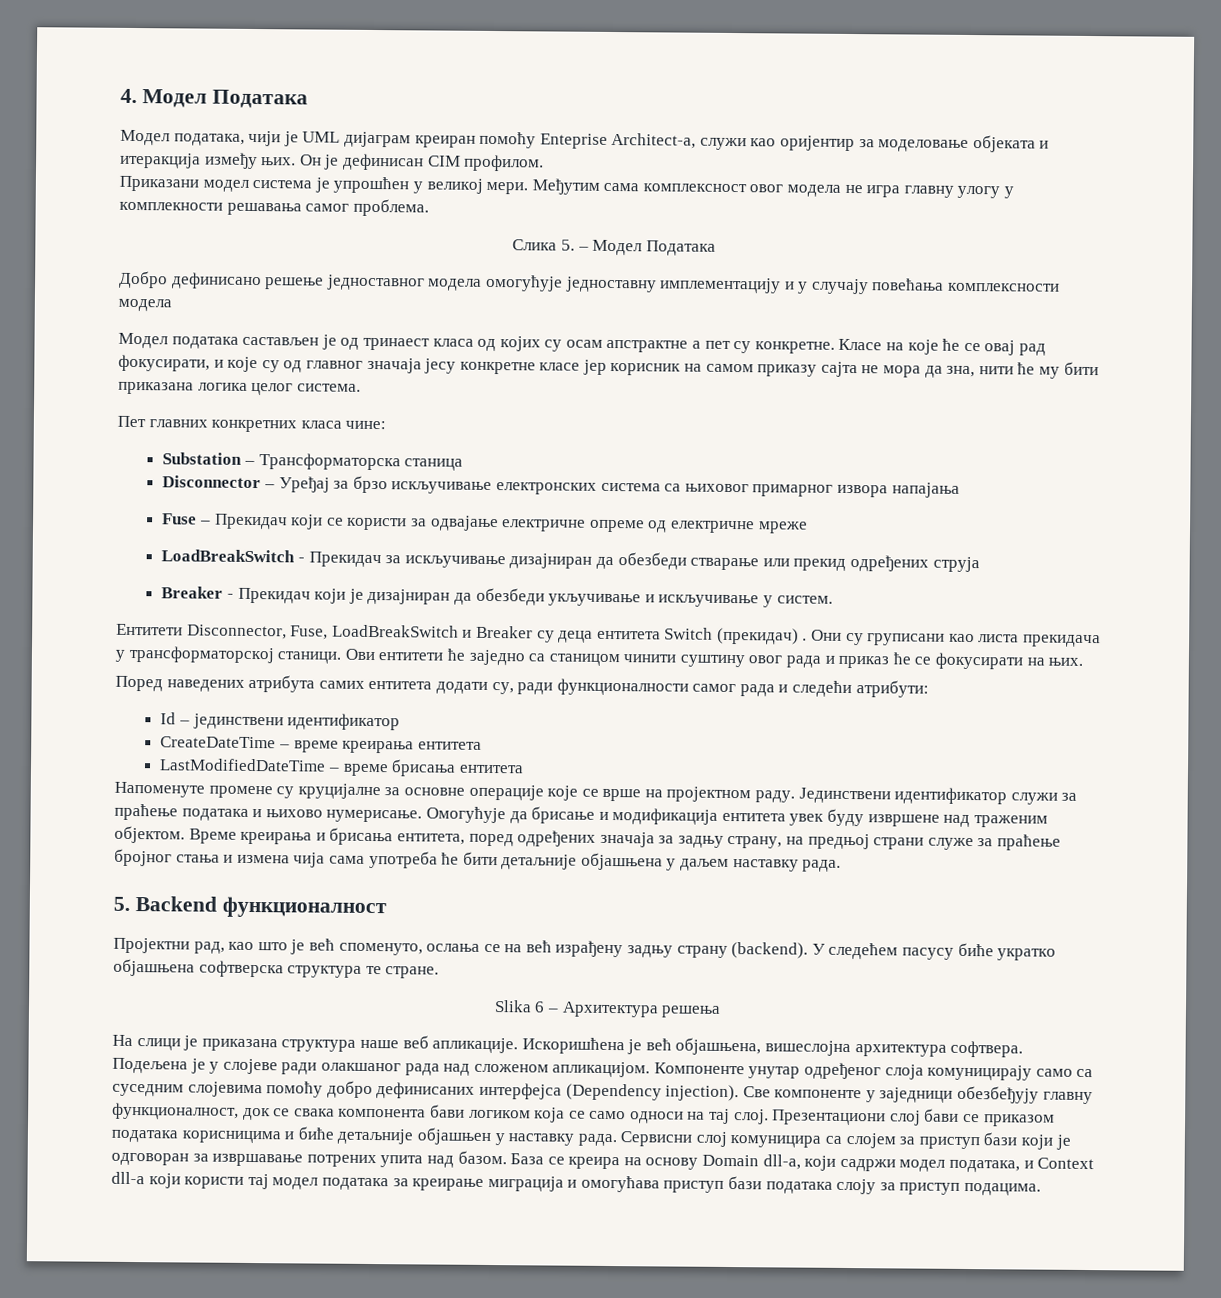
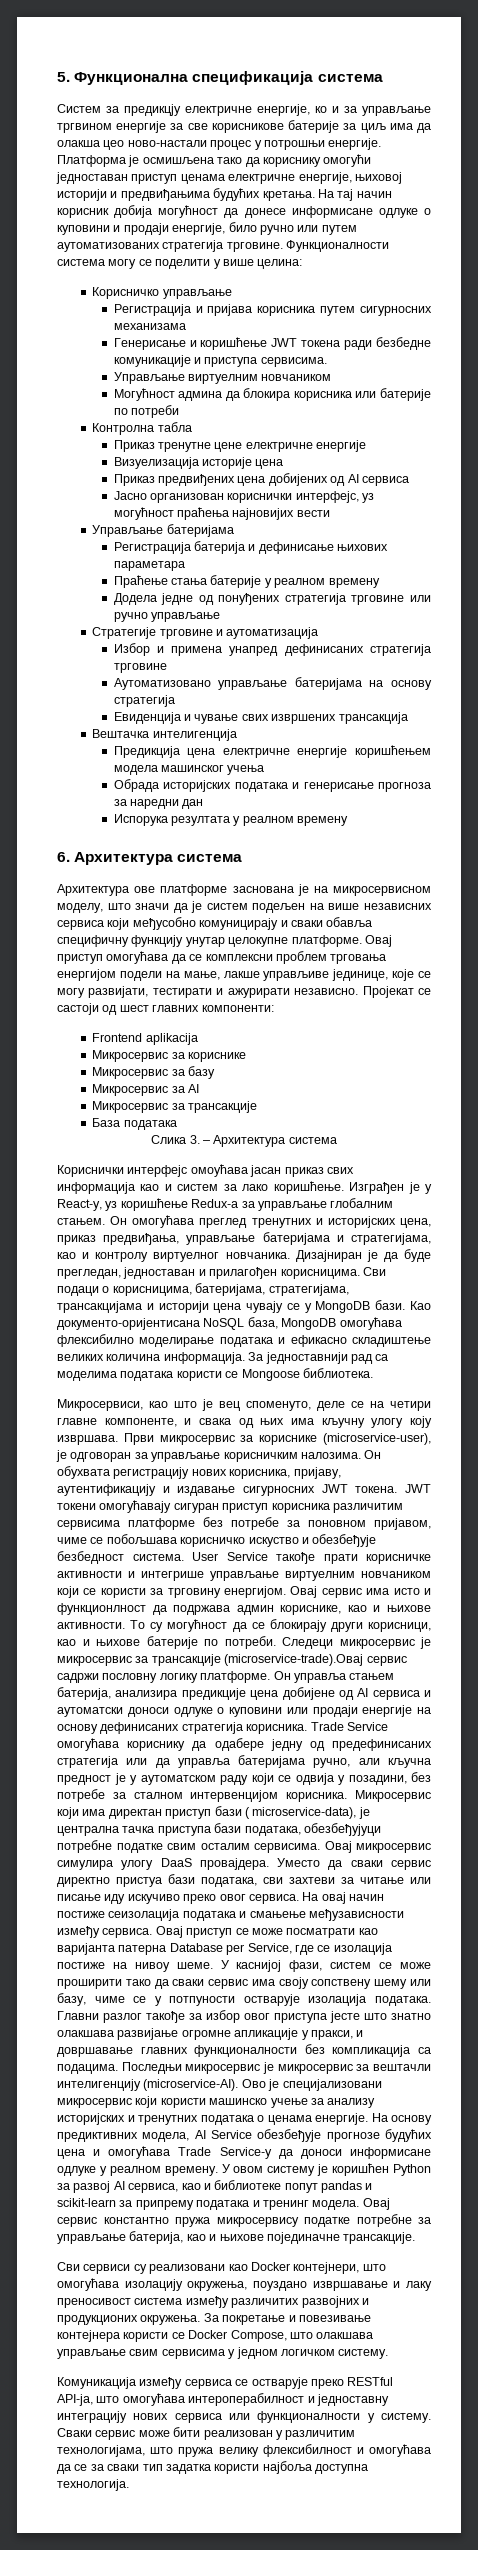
[120,88,308,109] [120,129,1050,153] [120,152,545,172] [119,175,1015,199] [119,198,429,217] [512,239,716,256] [119,270,1061,295] [118,298,172,312] [118,332,1046,356] [118,354,1099,379] [118,381,361,396] [117,415,387,433] [162,452,464,471] [162,475,960,498] [162,513,808,534] [161,549,980,573] [161,586,833,608] [116,623,1102,648] [115,645,1084,670] [115,674,929,698] [160,712,401,731] [160,736,482,754] [159,758,524,777] [114,781,1078,805] [114,803,1048,828] [114,825,1062,851] [114,848,842,872] [113,896,387,919] [113,937,1057,961] [113,958,440,979] [493,1000,722,1018] [112,1034,1024,1058] [112,1057,1094,1081] [112,1080,1093,1105] [112,1102,1055,1127] [111,1126,1071,1150] [111,1150,1095,1173] [111,1171,1042,1196] 4. Модел Података // Модел података, чији је UML дијаграм креиран помоћу Enteprise Architect-а, служи као оријентир за моделовање објеката и итеракција између њих. Он је дефинисан CIM профилом. // Приказани модел система је упрошћен у великој мери. Међутим сама комплексност овог модела не игра главну улогу у комплекности решавања самог проблема. // Слика 5. – Модел Података // Добро дефинисано решење једноставног модела омогућује једноставну имплементацију и у случају повећања комплексности модела // Модел података састављен је од тринаест класа од којих су осам апстрактне а пет су конкретне. Класе на које ће се овај рад фокусирати, и које су од главног значаја јесу конкретне класе јер корисник на самом приказу сајта не мора да зна, нити ће му бити приказана логика целог система. // Пет главних конкретних класа чине: // Substation – Трансформаторска станица // Disconnector – Уређај за брзо искључивање електронских система са њиховог примарног извора напајања // Fuse – Прекидач који се користи за одвајање електричне опреме од електричне мреже // LoadBreakSwitch - Прекидач за искључивање дизајниран да обезбеди стварање или прекид одређених струја // Breaker - Прекидач који је дизајниран да обезбеди укључивање и искључивање у систем. // Ентитети Disconnector, Fuse, LoadBreakSwitch и Breaker су деца ентитета Switch (прекидач) . Они су груписани као листа прекидача у трансформаторској станици. Ови ентитети ће заједно са станицом чинити суштину овог рада и приказ ће се фокусирати на њих. // Поред наведених атрибута самих ентитета додати су, ради функционалности самог рада и следећи атрибути: // Id – јединствени идентификатор // CreateDateTime – време креирања ентитета // LastModifiedDateTime – време брисања ентитета // Напоменуте промене су круцијалне за основне операције које се врше на пројектном раду. Јединствени идентификатор служи за праћење података и њихово нумерисање. Омогућује да брисање и модификација ентитета увек буду извршене над траженим објектом. Време креирања и брисања ентитета, поред одређених значаја за задњу страну, на предњој страни служе за праћење бројног стања и измена чија сама употреба ће бити детаљније објашњена у даљем наставку рада. // 5. Backend функционалност // Пројектни рад, као што је већ споменуто, ослања се на већ израђену задњу страну (backend). У следећем пасусу биће укратко објашњена софтверска структура те стране. // Slika 6 – Архитектура решења // На слици је приказана структура наше веб апликације. Искоришћена је већ објашњена, вишеслојна архитектура софтвера. Подељена је у слојеве ради олакшаног рада над сложеном апликацијом. Компоненте унутар одређеног слоја комуницирају само са суседним слојевима помоћу добро дефинисаних интерфејса (Dependency injection). Све компоненте у заједници обезбеђују главну функционалност, док се свака компонента бави логиком која се само односи на тај слој. Презентациони слој бави се приказом података корисницима и биће детаљније објашњен у наставку рада. Сервисни слој комуницира са слојем за приступ бази који је одговоран за извршавање потрених упита над базом. База се креира на основу Domain dll-a, који садржи модел података, и Context dll-a који користи тај модел података за креирање миграција и омогућава приступ бази података слоју за приступ подацима. -> [57,71,383,85] [57,104,431,116] [57,120,432,133] [57,138,382,150] [57,154,372,167] [56,172,402,184] [57,188,392,201] [57,205,431,218] [57,222,357,235] [57,240,390,252] [57,259,303,269] [92,287,232,299] [113,304,432,316] [113,323,186,330] [113,337,431,350] [113,355,327,367] [113,372,332,384] [113,388,431,401] [113,405,180,418] [92,422,192,435] [113,440,367,452] [113,457,284,469] [113,473,409,486] [113,491,375,503] [113,507,330,520] [92,524,234,537] [113,541,389,554] [113,561,185,571] [113,575,380,588] [113,593,431,605] [113,612,221,622] [92,627,319,639] [113,643,431,656] [113,663,167,673] [113,677,432,690] [113,695,175,707] [113,712,408,724] [92,729,237,741] [113,745,431,758] [113,765,265,775] [113,779,432,792] [113,799,204,809] [113,814,349,826] [57,852,243,865] [57,884,431,896] [57,901,432,913] [57,917,373,930] [57,935,392,947] [57,951,387,964] [57,969,431,981] [57,986,431,998] [57,1003,274,1015] [92,1033,198,1045] [92,1050,246,1062] [92,1066,215,1079] [92,1084,199,1096] [92,1101,257,1113] [92,1118,177,1130] [151,1135,337,1147] [57,1164,354,1177] [57,1181,433,1194] [57,1198,394,1211] [57,1215,432,1228] [57,1232,431,1245] [57,1249,431,1262] [57,1267,386,1279] [57,1283,349,1296] [57,1300,431,1313] [57,1317,402,1330] [57,1334,431,1347] [57,1352,389,1364] [57,1368,373,1381] [57,1399,431,1411] [57,1416,432,1428] [57,1433,432,1445] [56,1450,382,1462] [57,1466,341,1479] [57,1484,432,1496] [57,1500,403,1513] [57,1517,431,1530] [57,1534,377,1547] [57,1551,431,1564] [57,1571,431,1581] [57,1586,431,1598] [57,1603,431,1615] [57,1619,431,1632] [57,1636,431,1649] [57,1654,407,1666] [57,1671,395,1683] [57,1687,431,1700] [57,1705,431,1717] [57,1722,388,1734] [57,1738,432,1751] [57,1755,431,1768] [57,1772,431,1785] [57,1789,432,1802] [57,1806,370,1819] [57,1823,381,1836] [57,1840,431,1853] [57,1858,431,1870] [57,1874,431,1887] [57,1892,384,1904] [57,1909,404,1921] [57,1926,378,1938] [57,1943,392,1955] [57,1960,432,1972] [57,1977,431,1989] [57,1993,431,2006] [57,2010,431,2023] [57,2028,364,2040] [57,2044,431,2057] [57,2062,431,2074] [57,2079,382,2091] [57,2096,376,2108] [57,2113,432,2125] [57,2129,432,2142] [57,2146,431,2159] [57,2163,432,2176] [57,2180,373,2193] [57,2198,390,2210] [57,2214,431,2227] [57,2231,416,2244] [57,2262,386,2274] [57,2278,432,2291] [57,2296,369,2308] [57,2313,371,2325] [57,2330,374,2342] [57,2347,389,2359] [57,2377,394,2389] [57,2393,389,2406] [57,2411,431,2423] [57,2427,356,2440] [57,2444,431,2457] [57,2461,368,2474] [57,2479,129,2491] 5. Функционална спецификација система // Систем за предикцју електричне енергије, ко и за управљање тргвином енергије за све корисникове батерије за циљ има да олакша цео ново-настали процес у потрошњи енергије. Платформа је осмишљена тако да кориснику омогући једноставан приступ ценама електричне енергије, њиховој историји и предвиђањима будућих кретања. На тај начин корисник добија могућност да донесе информисане одлуке о куповини и продаји енергије, било ручно или путем аутоматизованих стратегија трговине. Функционалности система могу се поделити у више целина: // Корисничко управљање // Регистрација и пријава корисника путем сигурносних механизама // Генерисање и коришћење JWT токена ради безбедне комуникације и приступа сервисима. // Управљање виртуелним новчаником // Могућност админа да блокира корисника или батерије по потреби // Контролна табла // Приказ тренутне цене електричне енергије // Визуелизација историје цена // Приказ предвиђених цена добијених од AI сервиса // Јасно организован кориснички интерфејс, уз могућност праћења најновијих вести // Управљање батеријама // Регистрација батерија и дефинисање њихових параметара // Праћење стања батерије у реалном времену // Додела једне од понуђених стратегија трговине или ручно управљање // Стратегије трговине и аутоматизација // Избор и примена унапред дефинисаних стратегија трговине // Аутоматизовано управљање батеријама на основу стратегија // Евиденција и чување свих извршених трансакција // Вештачка интелигенција // Предикција цена електричне енергије коришћењем модела машинског учења // Обрада историјских података и генерисање прогноза за наредни дан // Испорука резултата у реалном времену // 6. Архитектура система // Архитектура ове платформе заснована је на микросервисном моделу, што значи да је систем подељен на више независних сервиса који међусобно комуницирају и сваки обавља специфичну функцију унутар целокупне платформе. Овај приступ омогућава да се комплексни проблем трговања енергијом подели на мање, лакше управљиве јединице, које се могу развијати, тестирати и ажурирати независно. Пројекат се састоји од шест главних компоненти: // Frontend aplikacija // Микросервис за кориснике // Микросервис за базу // Микросервис за AI // Микросервис за трансакције // База података // Слика 3. – Архитектура система // Кориснички интерфејс омоућава јасан приказ свих информација као и систем за лако коришћење. Изграђен је у React-у, уз коришћење Redux-а за управљање глобалним стањем. Он омогућава преглед тренутних и историјских цена, приказ предвиђања, управљање батеријама и стратегијама, као и контролу виртуелног новчаника. Дизајниран је да буде прегледан, једноставан и прилагођен корисницима. Сви подаци о корисницима, батеријама, стратегијама, трансакцијама и историји цена чувају се у MongoDB бази. Као документо-оријентисана NoSQL база, MongoDB омогућава флексибилно моделирање података и ефикасно складиштење великих количина информација. За једноставнији рад са моделима података користи се Mongoose библиотека. // Микросервиси, као што је вец споменуто, деле се на четири главне компоненте, и свака од њих има кључну улогу коју извршава. Први микросервис за кориснике (microservice-user), је одговоран за управљање корисничким налозима. Он обухвата регистрацију нових корисника, пријаву, аутентификацију и издавање сигурносних JWT токена. JWT токени омогућавају сигуран приступ корисника различитим сервисима платформе без потребе за поновном пријавом, чиме се побољшава корисничко искуство и обезбеђује безбедност система. User Service такође прати корисничке активности и интегрише управљање виртуелним новчаником који се користи за трговину енергијом. Овај сервис има исто и функционлност да подржава админ кориснике, као и њихове активности. То су могућност да се блокирају други корисници, као и њихове батерије по потреби. Следеци микросервис је микросервис за трансакције (microservice-trade).Овај сервис садржи пословну логику платформе. Он управља стањем батерија, анализира предикције цена добијене од AI сервиса и аутоматски доноси одлуке о куповини или продаји енергије на основу дефинисаних стратегија корисника. Trade Service омогућава кориснику да одабере једну од предефинисаних стратегија или да управља батеријама ручно, али кључна предност је у аутоматском раду који се одвија у позадини, без потребе за сталном интервенцијом корисника. Микросервис који има директан приступ бази ( microservice-data), је централна тачка приступа бази података, обезбеђујуци потребне податке свим осталим сервисима. Овај микросервис симулира улогу DaaS провајдера. Уместо да сваки сервис директно пристуа бази података, сви захтеви за читање или писање иду искучиво преко овог сервиса. На овај начин постиже сеизолација података и смањење међузависности између сервиса. Овај приступ се може посматрати као варијанта патерна Database per Service, где се изолација постиже на нивоу шеме. У каснијој фази, систем се може проширити тако да сваки сервис има своју сопствену шему или базу, чиме се у потпуности остварује изолација података. Главни разлог такође за избор овог приступа јесте што знатно олакшава развијање огромне апликације у пракси, и довршавање главних функционалности без компликација са подацима. Последњи микросервис је микросервис за вештачли интелигенцију (microservice-AI). Ово је специјализовани микросервис који користи машинско учење за анализу историјских и тренутних података о ценама енергије. На основу предиктивних модела, AI Service обезбеђује прогнозе будућих цена и омогућава Trade Service-у да доноси информисане одлуке у реалном времену. У овом систему је коришћен Python за развој AI сервиса, као и библиотеке попут pandas и scikit-learn за припрему података и тренинг модела. Овај сервис константно пружа микросервису податке потребне за управљање батерија, као и њихове појединачне трансакције. // Сви сервиси су реализовани као Docker контејнери, што омогућава изолацију окружења, поуздано извршавање и лаку преносивост система између различитих развојних и продукционих окружења. За покретање и повезивање контејнера користи се Docker Compose, што олакшава управљање свим сервисима у једном логичком систему. // Комуникација између сервиса се остварује преко RESTful API-ја, што омогућава интероперабилност и једноставну интеграцију нових сервиса или функционалности у систему. Сваки сервис може бити реализован у различитим технологијама, што пружа велику флексибилност и омогућава да се за сваки тип задатка користи најбоља доступна технологија.

